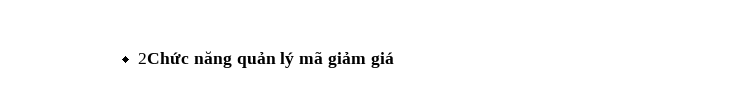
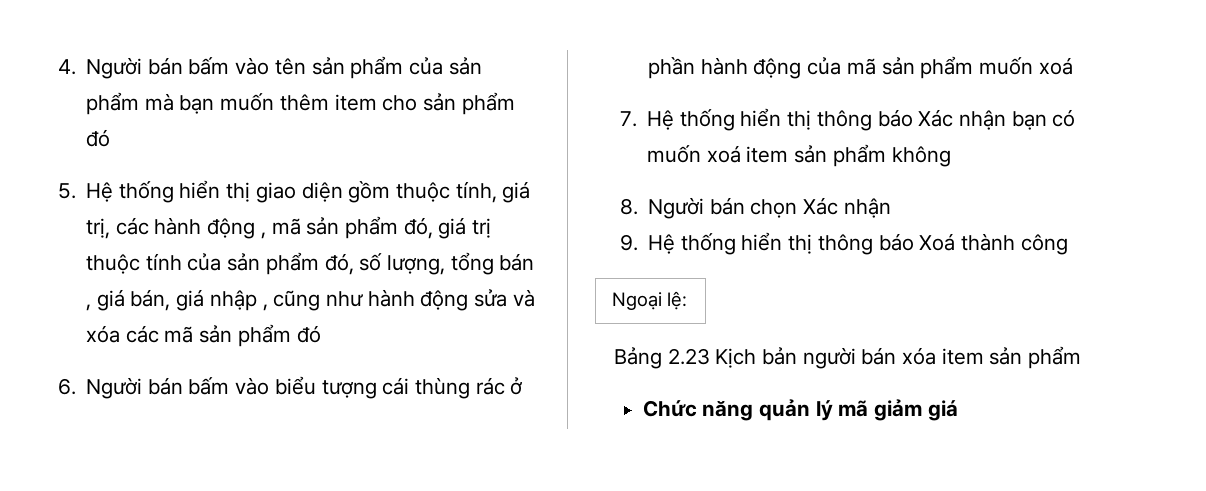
[138,52,190,64] 2Chức -> [57,56,482,79] [86,92,515,115] [86,129,111,147] [57,180,531,203] [86,216,491,239] [86,252,535,275] [86,289,535,311] [86,324,321,347] [57,376,524,399] [648,56,1073,79] [619,108,1076,131] [647,144,951,167] [619,197,891,219] [619,232,1068,255] [611,291,687,310] [613,346,1082,369] [642,400,697,417] 4. Người bán bấm vào tên sản phẩm của sản phẩm mà bạn muốn thêm item cho sản phẩm đó // 5. Hệ thống hiển thị giao diện gồm thuộc tính, giá trị, các hành động , mã sản phẩm đó, giá trị thuộc tính của sản phẩm đó, số lượng, tổng bán , giá bán, giá nhập , cũng như hành động sửa và xóa các mã sản phẩm đó // 6. Người bán bấm vào biểu tượng cái thùng rác ở phần hành động của mã sản phẩm muốn xoá // 7. Hệ thống hiển thị thông báo Xác nhận bạn có muốn xoá item sản phẩm không // 8. Người bán chọn Xác nhận // 9. Hệ thống hiển thị thông báo Xoá thành công // Ngoại lệ: // Bảng 2.23 Kịch bản người bán xóa item sản phẩm // Chức

